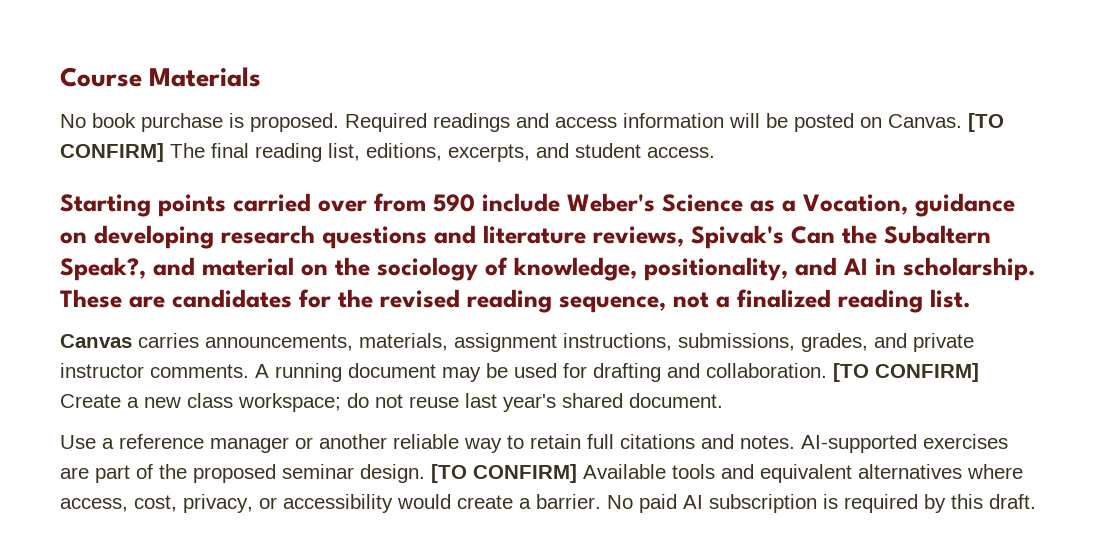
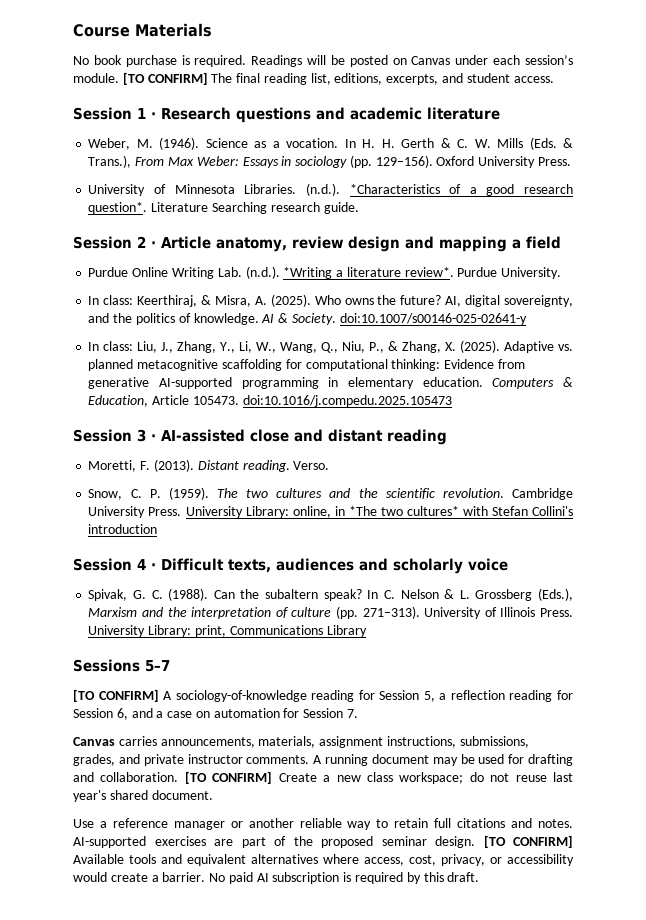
[250,113,962,132] proposed. Required readings and access information will be posted on Canvas. -> [194,55,574,67] [73,73,119,83] required. Readings will be posted on Canvas under each session’s module.
[60,193,1015,217] [60,225,991,249] [60,257,1036,281] [60,289,971,313] Starting points carried over from 590 include Weber's Science as a Vocation, guidance on developing research questions and literature reviews, Spivak's Can the Subaltern Speak?, and material on the sociology of knowledge, positionality, and AI in scholarship. These are candidates for the revised reading sequence, not a finalized reading list. -> [73,107,500,123] [88,137,574,150] [88,155,571,168] [88,183,573,196] [88,202,359,214] [73,236,561,252] [88,266,562,279] [88,294,573,307] [88,313,527,325] [88,340,574,353] [88,359,525,371] [88,377,573,389] [88,395,452,407] [73,429,447,445] [88,459,330,472] [88,487,573,500] [88,506,573,518] [88,524,158,534] [73,558,508,574] [88,588,573,601] [88,606,574,619] [88,625,367,637] [73,659,170,672] [73,689,573,702] [73,708,359,720] Session 1 · Research questions and academic literature // Weber, M. (1946). Science as a vocation. In H. H. Gerth & C. W. Mills (Eds. & Trans.), From Max Weber: Essays in sociology (pp. 129–156). Oxford University Press. // University of Minnesota Libraries. (n.d.). *Characteristics of a good research question*. Literature Searching research guide. // Session 2 · Article anatomy, review design and mapping a field // Purdue Online Writing Lab. (n.d.). *Writing a literature review*. Purdue University. // In class: Keerthiraj, & Misra, A. (2025). Who owns the future? AI, digital sovereignty, and the politics of knowledge. AI & Society. doi:10.1007/s00146-025-02641-y // In class: Liu, J., Zhang, Y., Li, W., Wang, Q., Niu, P., & Zhang, X. (2025). Adaptive vs. planned metacognitive scaffolding for computational thinking: Evidence from generative AI-supported programming in elementary education. Computers & Education, Article 105473. doi:10.1016/j.compedu.2025.105473 // Session 3 · AI-assisted close and distant reading // Moretti, F. (2013). Distant reading. Verso. // Snow, C. P. (1959). The two cultures and the scientific revolution. Cambridge University Press. University Library: online, in *The two cultures* with Stefan Collini's introduction // Session 4 · Difficult texts, audiences and scholarly voice // Spivak, G. C. (1988). Can the subaltern speak? In C. Nelson & L. Grossberg (Eds.), Marxism and the interpretation of culture (pp. 271–313). University of Illinois Press. University Library: print, Communications Library // Sessions 5–7 // [TO CONFIRM] A sociology-of-knowledge reading for Session 5, a reflection reading for Session 6, and a case on automation for Session 7.

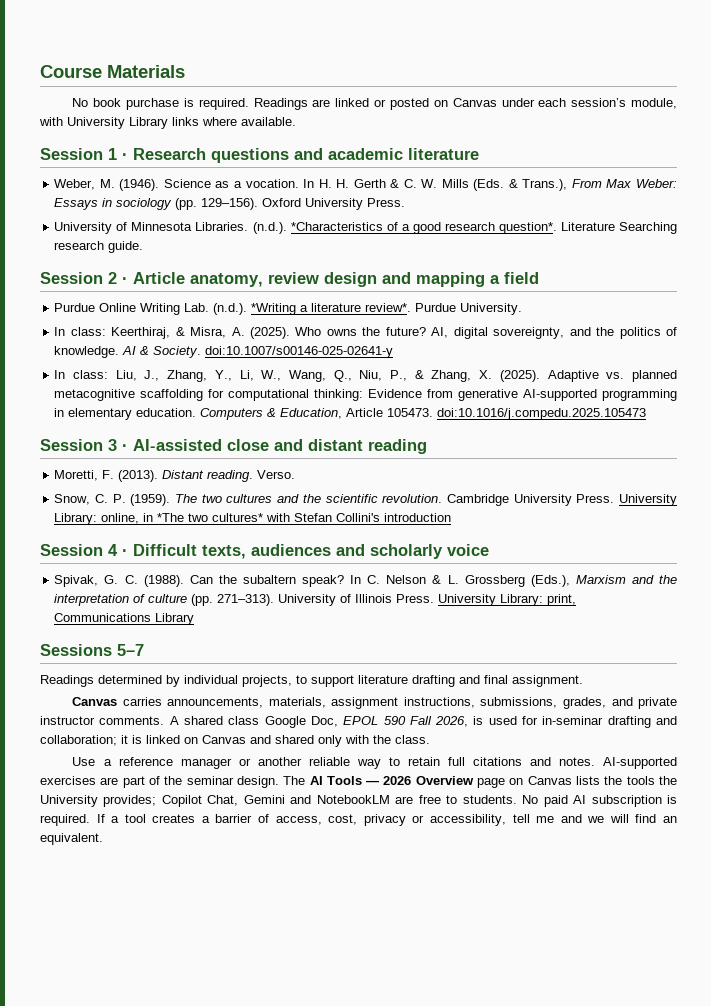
[307,55,345,65] will be -> [312,98,387,107] are linked or
[73,72,554,85] module. [TO CONFIRM] The final reading list, editions, excerpts, and student access. -> [631,98,677,109] [39,117,296,129] module, with University Library links where available.
[73,689,573,702] [73,708,359,720] [TO CONFIRM] A sociology-of-knowledge reading for Session 5, a reflection reading for Session 6, and a case on automation for Session 7. -> [40,675,583,687] Readings determined by individual projects, to support literature drafting and final assignment.
[325,754,475,766] running document may be -> [183,716,484,728] shared class Google Doc, EPOL 590 Fall 2026, is
[527,754,573,766] [73,771,573,784] [73,790,213,802] drafting and collaboration. [TO CONFIRM] Create a new class workspace; do not reuse last year's shared document. -> [542,716,677,728] [40,735,430,747] in-seminar drafting and collaboration; it is linked on Canvas and shared only with the class.
[321,836,373,848] proposed -> (183, 780) none
[483,835,573,848] [73,854,574,866] [73,872,206,882] [TO CONFIRM] Available tools and equivalent alternatives where access, cost, privacy, or accessibility would create a barrier. -> [283,776,677,788] [40,795,517,807] The AI Tools — 2026 Overview page on Canvas lists the tools the University provides; Copilot Chat, Gemini and NotebookLM are free to students.
[355,872,480,884] required by this draft. -> [40,814,677,826] [40,833,103,845] required. If a tool creates a barrier of access, cost, privacy or accessibility, tell me and we will find an equivalent.

